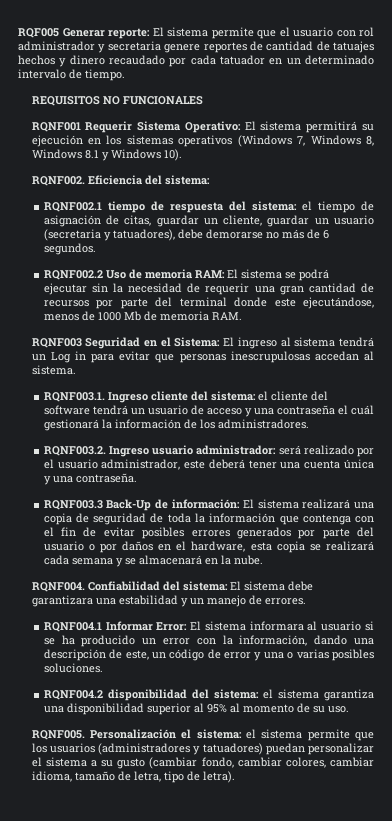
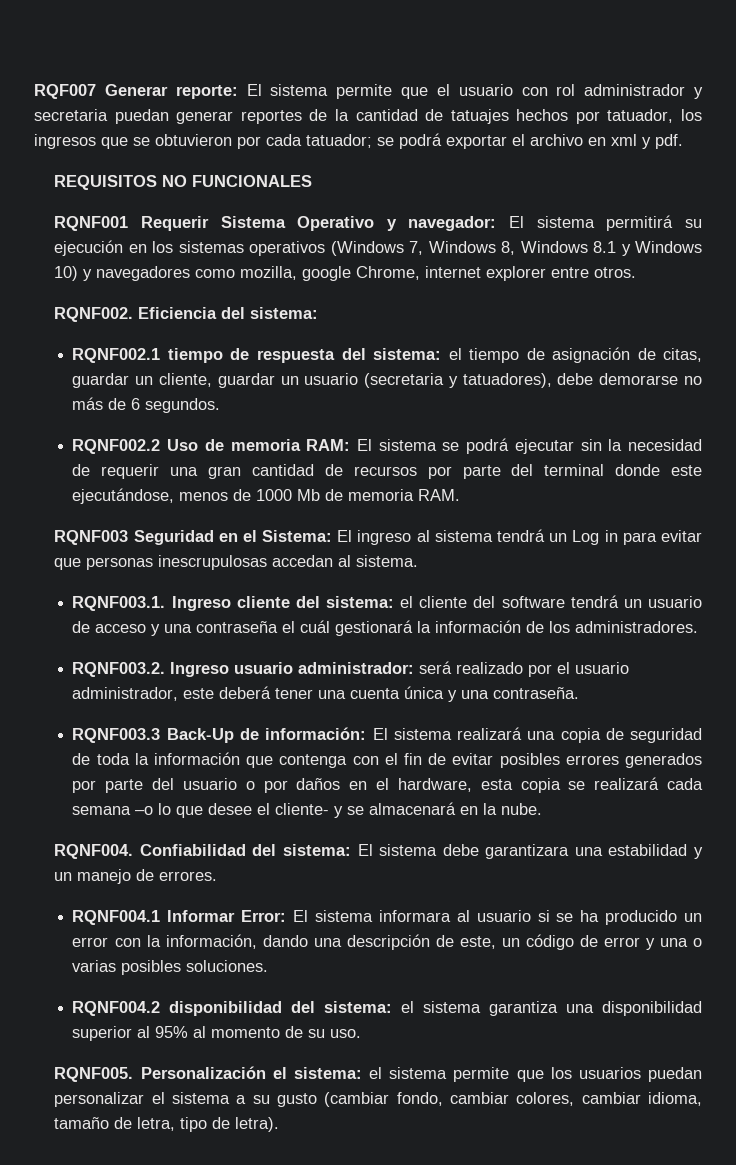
[18,28,59,38] RQF005 -> [34,84,96,99] RQF007
[164,44,201,53] genere -> [114,109,234,124] puedan generar
(263, 46) none -> [334,109,349,121] la
[59,55,374,67] [18,69,125,81] y dinero recaudado por cada tatuador en un determinado intervalo de tiempo. -> [575,109,702,124] [34,133,683,149] por tatuador, los ingresos que se obtuvieron por cada tatuador; se podrá exportar el archivo en xml y pdf.
[184,121,241,133] Operativo: -> [297,216,497,231] Operativo y navegador:
[163,149,182,161] 10). -> [54,266,637,281] 10) y navegadores como mozilla, google Chrome, internet explorer entre otros.
(113, 561) none -> [135,803,330,818] –o lo que desee el cliente-
[98,743,263,755] (administradores y tatuadores) -> (641, 1073) none

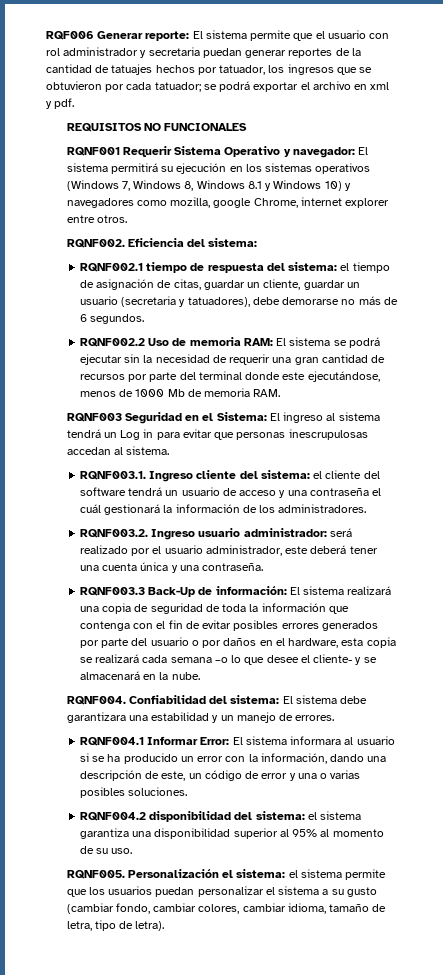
[34,84,96,99] RQF007 -> [46,31,94,40] RQF006

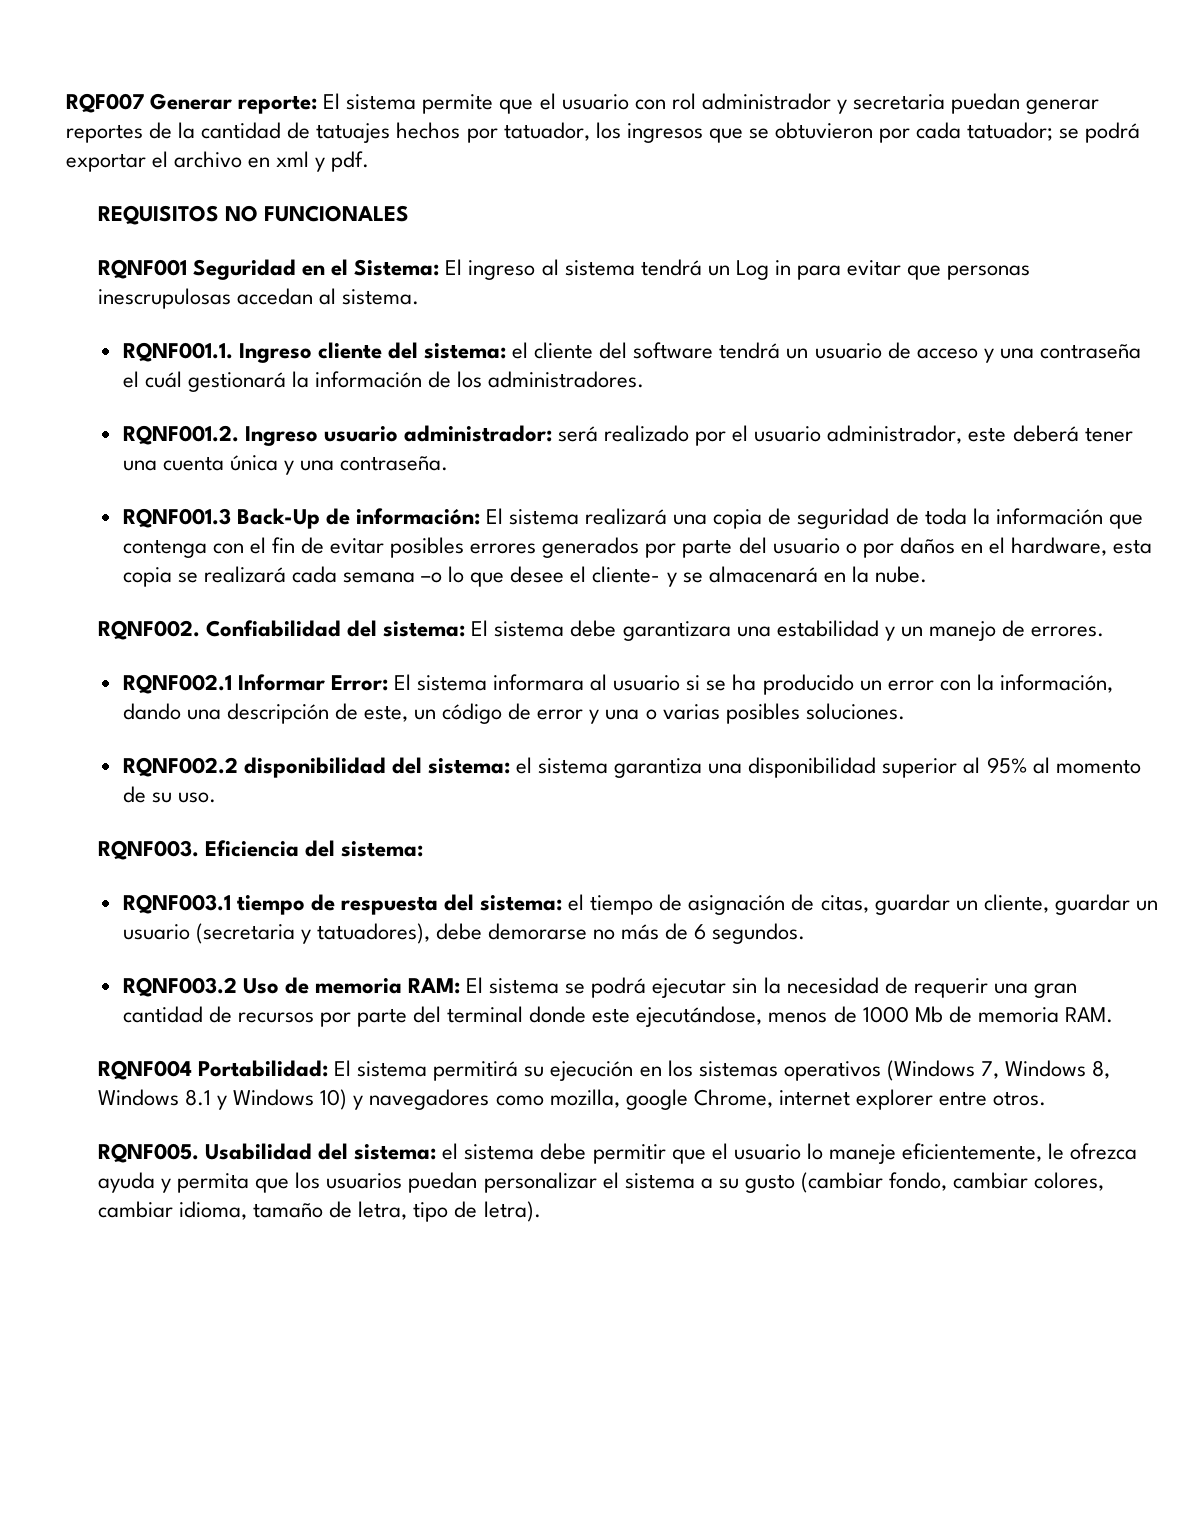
[46,31,94,40] RQF006 -> [66,93,144,113] RQF007
[122,146,369,158] [66,163,371,174] [66,180,351,191] [66,197,390,208] [66,215,127,223] [66,238,258,248] [79,262,390,273] [79,279,360,290] [79,296,398,307] [79,314,145,324] [79,337,380,348] [79,354,386,365] [79,371,380,382] [79,388,281,397] [66,413,122,422] Requerir Sistema Operativo y navegador: El sistema permitirá su ejecución en los sistemas operativos (Windows 7, Windows 8, Windows 8.1 y Windows 10) y navegadores como mozilla, google Chrome, internet explorer entre otros. // RQNF002. Eficiencia del sistema: // RQNF002.1 tiempo de respuesta del sistema: el tiempo de asignación de citas, guardar un cliente, guardar un usuario (secretaria y tatuadores), debe demorarse no más de 6 segundos. // RQNF002.2 Uso de memoria RAM: El sistema se podrá ejecutar sin la necesidad de requerir una gran cantidad de recursos por parte del terminal donde este ejecutándose, menos de 1000 Mb de memoria RAM. // RQNF003 -> (187, 269) none
[79,471,146,480] RQNF003.1. -> [122,342,233,362] RQNF001.1.
[79,529,148,538] RQNF003.2. -> [122,425,239,445] RQNF001.2.
[79,587,145,596] RQNF003.3 -> [122,508,231,528] RQNF001.3
[66,696,126,705] RQNF004. -> [97,620,200,640] RQNF002.
[79,737,144,746] RQNF004.1 -> [122,674,232,694] RQNF002.1
[79,812,146,821] RQNF004.2 -> [122,757,238,777] RQNF002.2
(133, 851) none -> [97,840,424,860] [122,894,1158,915] [122,923,806,944] [122,977,1077,998] [122,1006,1113,1027] [97,1060,1111,1081] [97,1089,1047,1110] // RQNF003. Eficiencia del sistema: // RQNF003.1 tiempo de respuesta del sistema: el tiempo de asignación de citas, guardar un cliente, guardar un usuario (secretaria y tatuadores), debe demorarse no más de 6 segundos. // RQNF003.2 Uso de memoria RAM: El sistema se podrá ejecutar sin la necesidad de requerir una gran cantidad de recursos por parte del terminal donde este ejecutándose, menos de 1000 Mb de memoria RAM. // RQNF004 Portabilidad: El sistema permitirá su ejecución en los sistemas operativos (Windows 7, Windows 8, Windows 8.1 y Windows 10) y navegadores como mozilla, google Chrome, internet explorer entre otros.
[127,869,387,880] Personalización el sistema: el sistema permite -> [205,1143,1138,1164] [97,1172,250,1193] Usabilidad del sistema: el sistema debe permitir que el usuario lo maneje eficientemente, le ofrezca ayuda y permita

